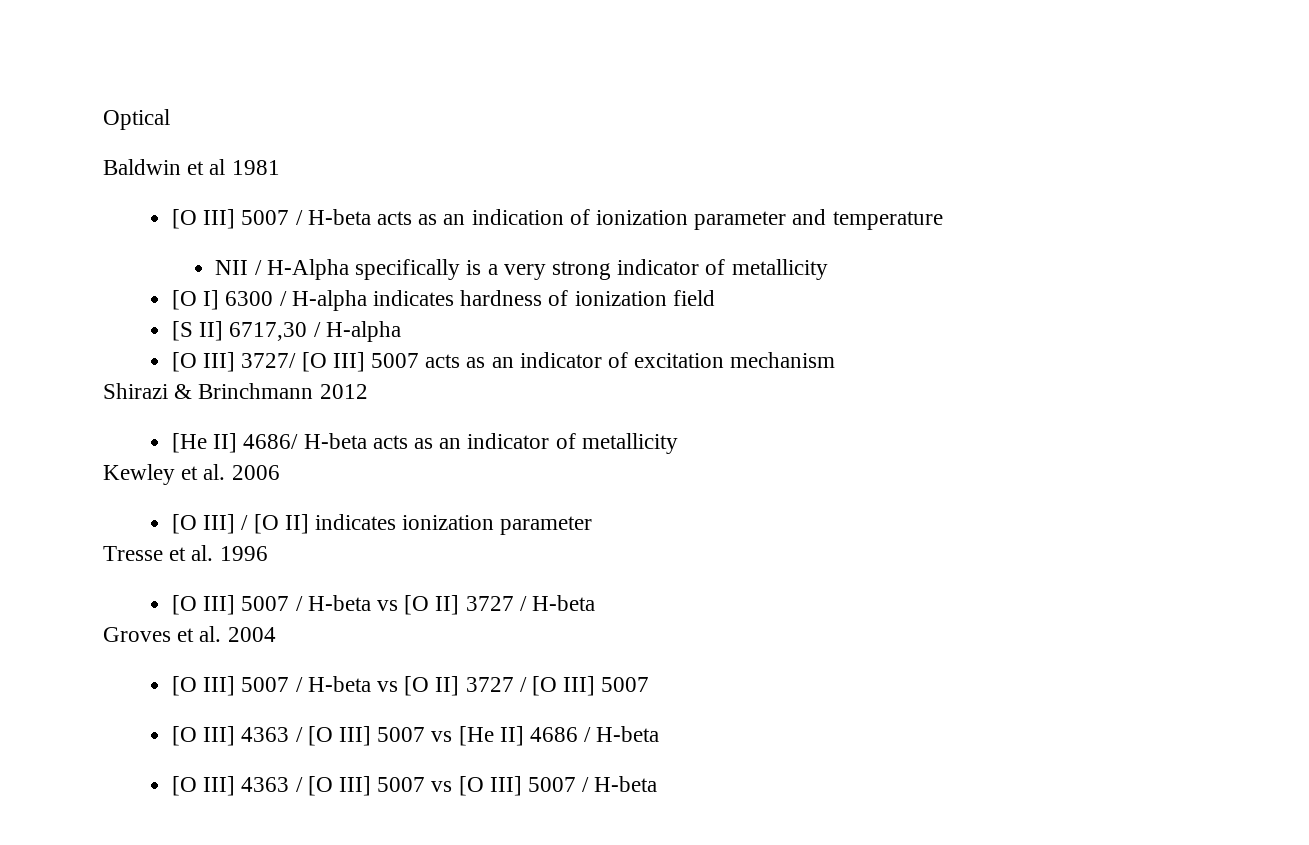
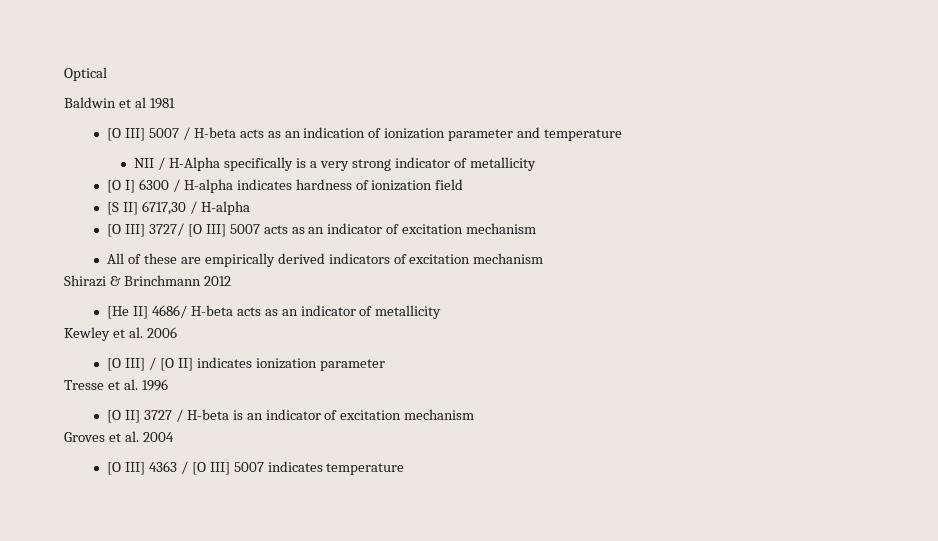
(836, 360) none -> [107,253,544,267] // All of these are empirically derived indicators of excitation mechanism
[203,595,595,615] [103,626,276,642] [171,676,650,696] [171,726,660,746] [171,776,658,796] III] 5007 / H-beta vs [O II] 3727 / H-beta // Groves et al. 2004 // [O III] 5007 / H-beta vs [O II] 3727 / [O III] 5007 // [O III] 4363 / [O III] 5007 vs [He II] 4686 / H-beta // [O III] 4363 / [O III] 5007 vs [O III] 5007 / H-beta -> [125,409,475,423] [64,431,174,442] [107,461,405,475] II] 3727 / H-beta is an indicator of excitation mechanism // Groves et al. 2004 // [O III] 4363 / [O III] 5007 indicates temperature

